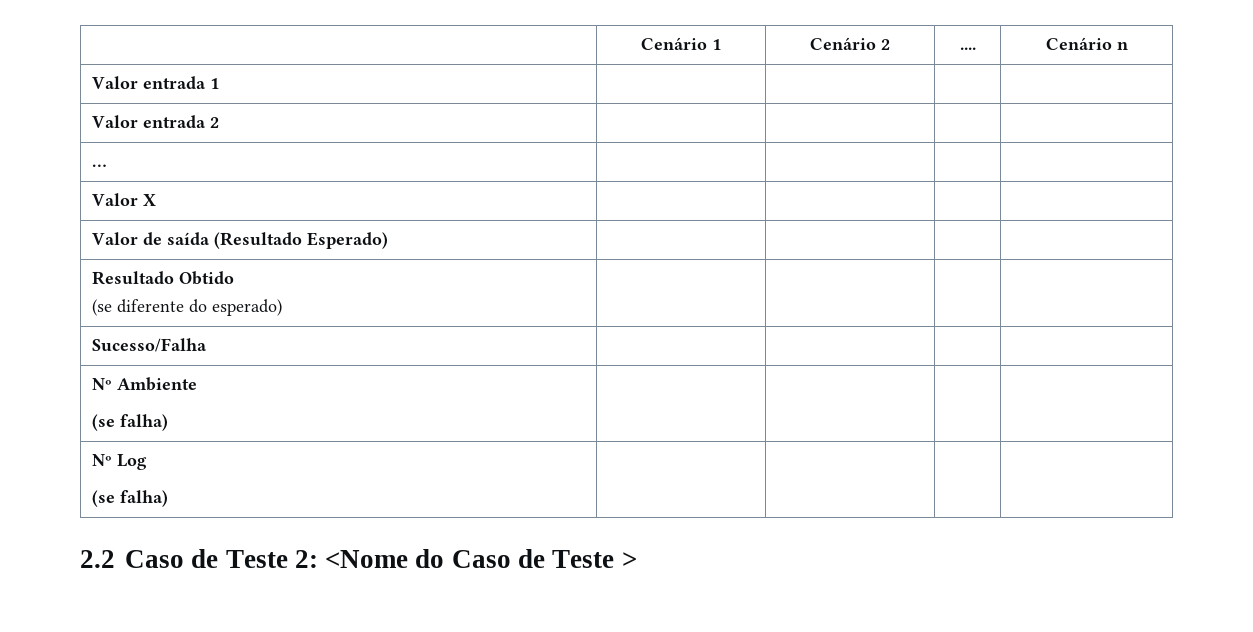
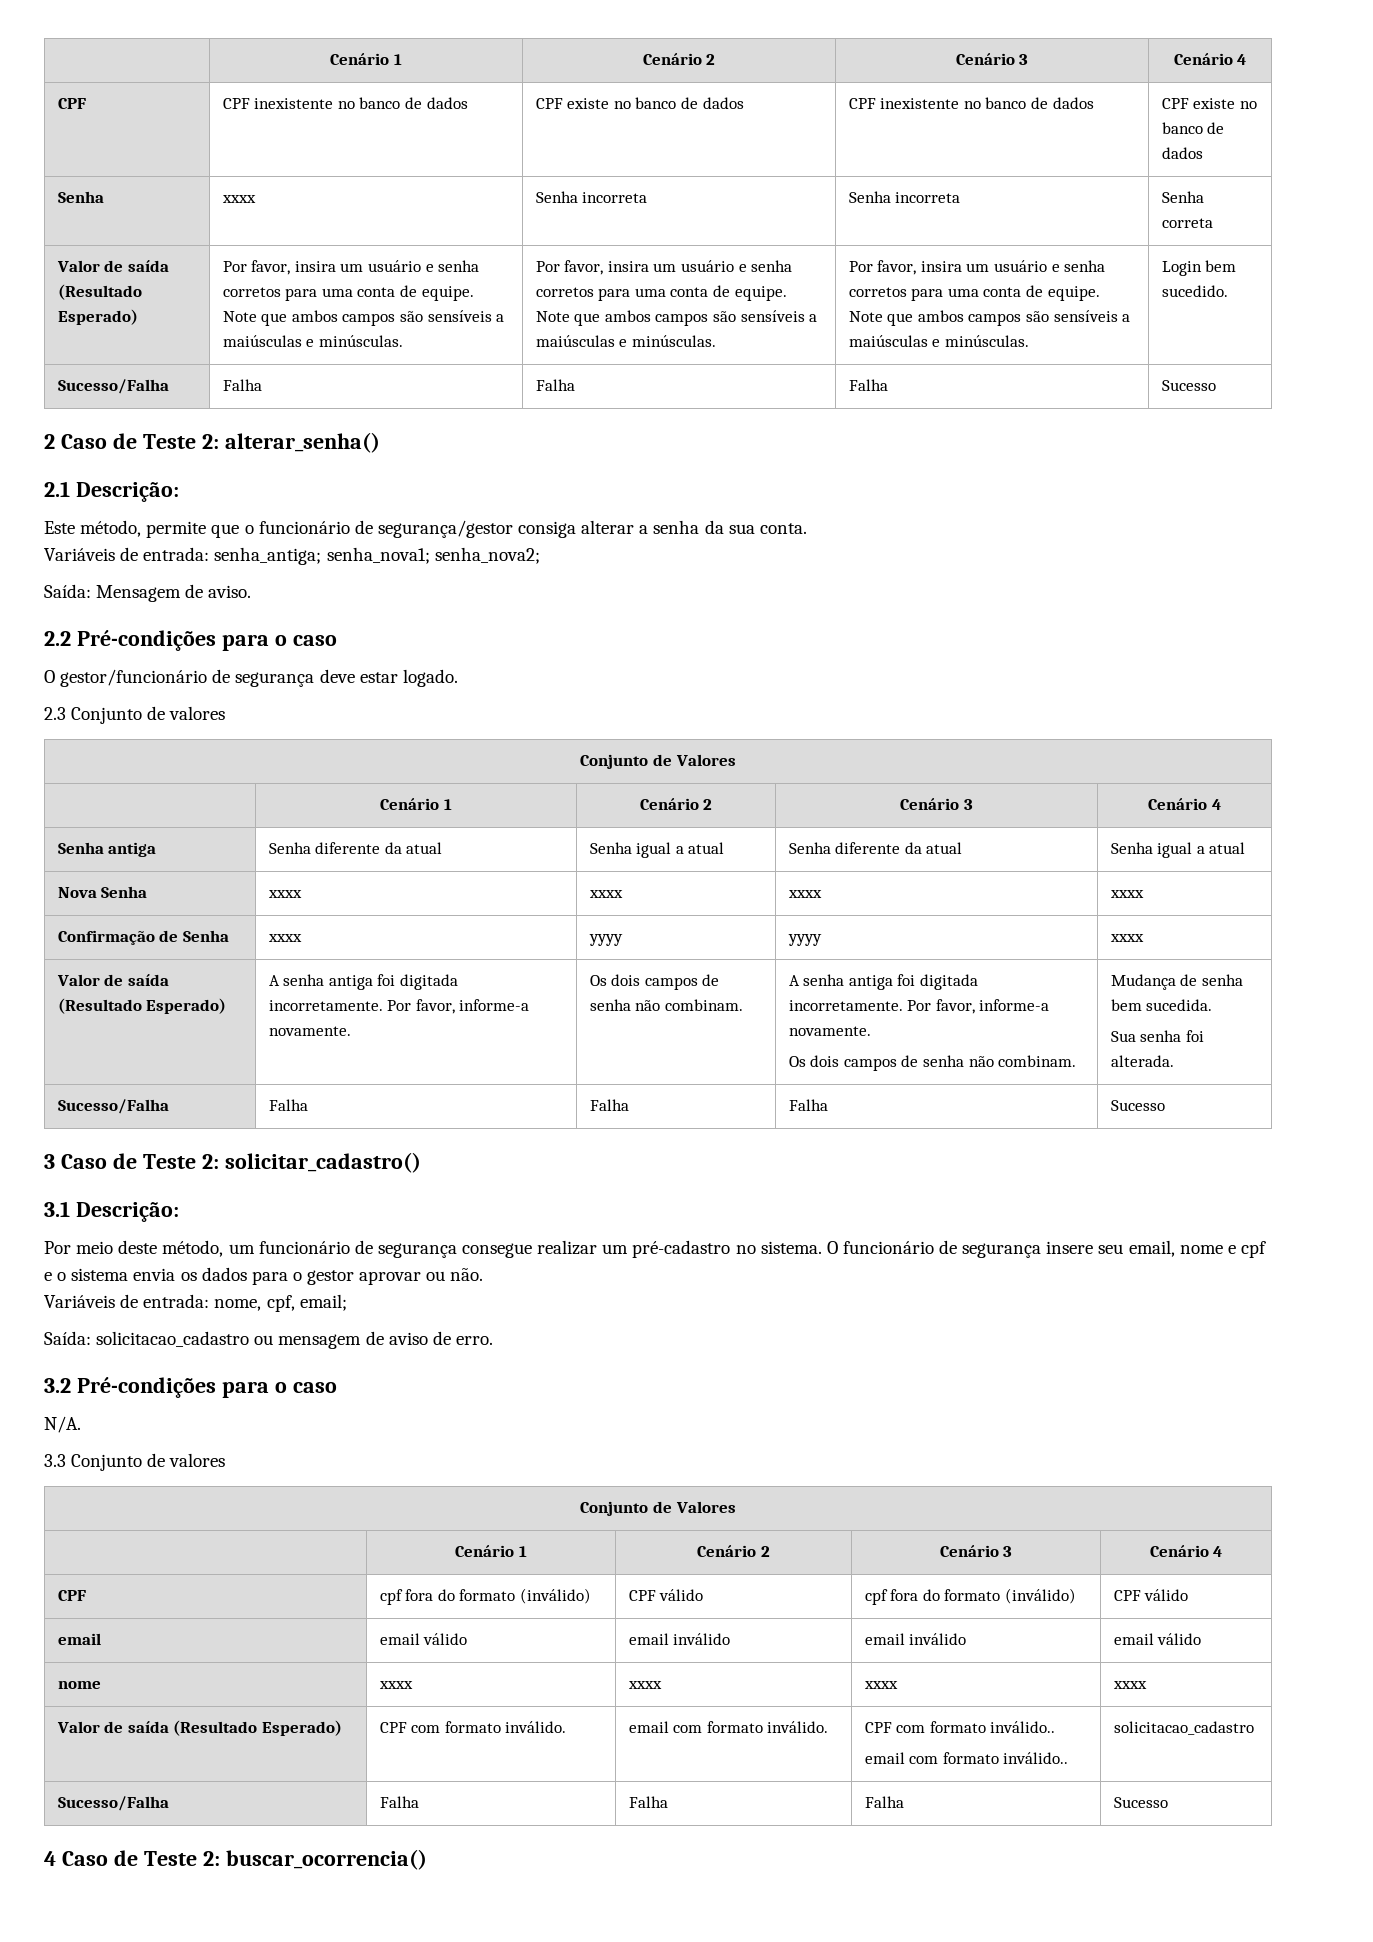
[641,37,721,50] [810,37,890,50] [959,47,976,50] [1045,37,1128,50] [92,76,220,89] [92,115,220,128] [92,164,108,167] [92,193,157,206] [92,232,389,249] [92,271,235,285] [92,299,283,316] [92,338,208,352] [92,377,198,391] [92,414,169,431] [92,454,148,470] [92,490,169,507] [80,549,637,568] | Cenário 1 | Cenário 2 | .... | Cenário n // Valor entrada 1 | | | | // Valor entrada 2 | | | | // … | | | | // Valor X | | | | // Valor de saída (Resultado Esperado) | | | | // Resultado Obtido // (se diferente do esperado) | | | | // Sucesso/Falha | | | | // Nº Ambiente // (se falha) | | | | // Nº Log // (se falha) | | | | // 2.2 Caso de Teste 2: <Nome do Caso de Teste > -> [330,53,402,65] [642,53,716,65] [955,53,1029,65] [1173,53,1247,65] [57,98,86,109] [222,97,468,109] [535,97,744,109] [848,97,1094,109] [1161,98,1257,109] [1161,122,1225,134] [1161,147,1203,159] [57,191,104,203] [221,195,256,203] [535,191,648,203] [848,191,961,203] [1161,191,1204,203] [1161,218,1213,228] [56,260,169,272] [57,284,142,300] [57,309,138,325] [222,260,480,275] [222,285,474,301] [222,310,505,326] [222,335,403,347] [535,260,793,275] [535,285,787,301] [535,310,818,326] [535,335,716,347] [848,260,1106,275] [848,285,1100,301] [848,310,1131,326] [848,335,1029,347] [1161,260,1237,276] [1161,285,1228,297] [57,379,169,394] [222,379,262,391] [535,379,575,391] [848,379,888,391] [1161,380,1216,391] [44,432,380,453] [44,481,179,502] [44,520,807,538] [44,547,540,565] [44,584,252,602] [44,630,337,651] [44,669,458,687] [44,706,226,724] [580,754,736,769] [380,798,452,810] [639,798,713,810] [900,798,973,810] [1148,798,1221,810] [57,842,157,857] [268,842,443,854] [589,842,725,858] [788,842,963,854] [1110,842,1246,858] [57,886,148,898] [267,890,302,898] [588,890,623,898] [787,890,822,898] [1109,890,1144,898] [57,930,229,945] [267,934,302,942] [588,934,623,946] [787,934,822,946] [1109,934,1144,942] [56,974,169,986] [57,998,227,1014] [268,974,459,990] [268,999,530,1014] [268,1026,351,1036] [589,974,720,990] [589,999,743,1011] [788,974,979,990] [788,999,1050,1014] [788,1026,871,1036] [788,1055,1077,1071] [1110,974,1243,990] [1110,999,1213,1011] [1110,1030,1204,1042] [1110,1055,1174,1067] [57,1099,169,1114] [268,1099,308,1111] [589,1099,629,1111] [788,1099,828,1111] [1110,1100,1165,1111] [44,1152,421,1173] [44,1201,179,1222] [44,1240,1266,1258] [44,1267,484,1285] [44,1294,347,1312] [44,1331,493,1349] [44,1377,337,1398] [44,1416,81,1433] [44,1453,226,1471] [580,1501,736,1516] [455,1545,527,1557] [697,1545,770,1557] [939,1545,1013,1557] [1149,1545,1223,1557] [57,1590,86,1601] [379,1588,592,1605] [628,1589,704,1601] [864,1588,1077,1605] [1113,1589,1189,1601] [57,1633,101,1645] [379,1633,468,1645] [628,1633,731,1645] [864,1633,967,1645] [1113,1633,1202,1645] [57,1681,101,1689] [378,1681,413,1689] [627,1681,662,1689] [863,1681,898,1689] [1112,1681,1147,1689] [56,1720,343,1736] [379,1721,567,1733] [628,1721,829,1733] [864,1721,1056,1733] [864,1752,1069,1764] [1113,1721,1254,1735] [57,1796,169,1811] [379,1796,419,1808] [628,1796,668,1808] [864,1796,904,1808] [1113,1797,1168,1808] [44,1849,427,1870] | Cenário 1 | Cenário 2 | Cenário 3 | Cenário 4 // CPF | CPF inexistente no banco de dados | CPF existe no banco de dados | CPF inexistente no banco de dados | CPF existe no banco de dados // Senha | xxxx | Senha incorreta | Senha incorreta | Senha correta // Valor de saída (Resultado Esperado) | Por favor, insira um usuário e senha corretos para uma conta de equipe. Note que ambos campos são sensíveis a maiúsculas e minúsculas. | Por favor, insira um usuário e senha corretos para uma conta de equipe. Note que ambos campos são sensíveis a maiúsculas e minúsculas. | Por favor, insira um usuário e senha corretos para uma conta de equipe. Note que ambos campos são sensíveis a maiúsculas e minúsculas. | Login bem sucedido. // Sucesso/Falha | Falha | Falha | Falha | Sucesso // 2 Caso de Teste 2: alterar_senha() // 2.1 Descrição: // Este método, permite que o funcionário de segurança/gestor consiga alterar a senha da sua conta. // Variáveis de entrada: senha_antiga; senha_nova1; senha_nova2; // Saída: Mensagem de aviso. // 2.2 Pré-condições para o caso // O gestor/funcionário de segurança deve estar logado. // 2.3 Conjunto de valores // Conjunto de Valores // | Cenário 1 | Cenário 2 | Cenário 3 | Cenário 4 // Senha antiga | Senha diferente da atual | Senha igual a atual | Senha diferente da atual | Senha igual a atual // Nova Senha | xxxx | xxxx | xxxx | xxxx // Confirmação de Senha | xxxx | yyyy | yyyy | xxxx // Valor de saída (Resultado Esperado) | A senha antiga foi digitada incorretamente. Por favor, informe-a novamente. | Os dois campos de senha não combinam. | A senha antiga foi digitada incorretamente. Por favor, informe-a novamente. // Os dois campos de senha não combinam. | Mudança de senha bem sucedida. // Sua senha foi alterada. // Sucesso/Falha | Falha | Falha | Falha | Sucesso // 3 Caso de Teste 2: solicitar_cadastro() // 3.1 Descrição: // Por meio deste método, um funcionário de segurança consegue realizar um pré-cadastro no sistema. O funcionário de segurança insere seu email, nome e cpf e o sistema envia os dados para o gestor aprovar ou não. // Variáveis de entrada: nome, cpf, email; // Saída: solicitacao_cadastro ou mensagem de aviso de erro. // 3.2 Pré-condições para o caso // N/A. // 3.3 Conjunto de valores // Conjunto de Valores // | Cenário 1 | Cenário 2 | Cenário 3 | Cenário 4 // CPF | cpf fora do formato (inválido) | CPF válido | cpf fora do formato (inválido) | CPF válido // email | email válido | email inválido | email inválido | email válido // nome | xxxx | xxxx | xxxx | xxxx // Valor de saída (Resultado Esperado) | CPF com formato inválido. | email com formato inválido. | CPF com formato inválido.. // email com formato inválido.. | solicitacao_cadastro // Sucesso/Falha | Falha | Falha | Falha | Sucesso // 4 Caso de Teste 2: buscar_ocorrencia()

